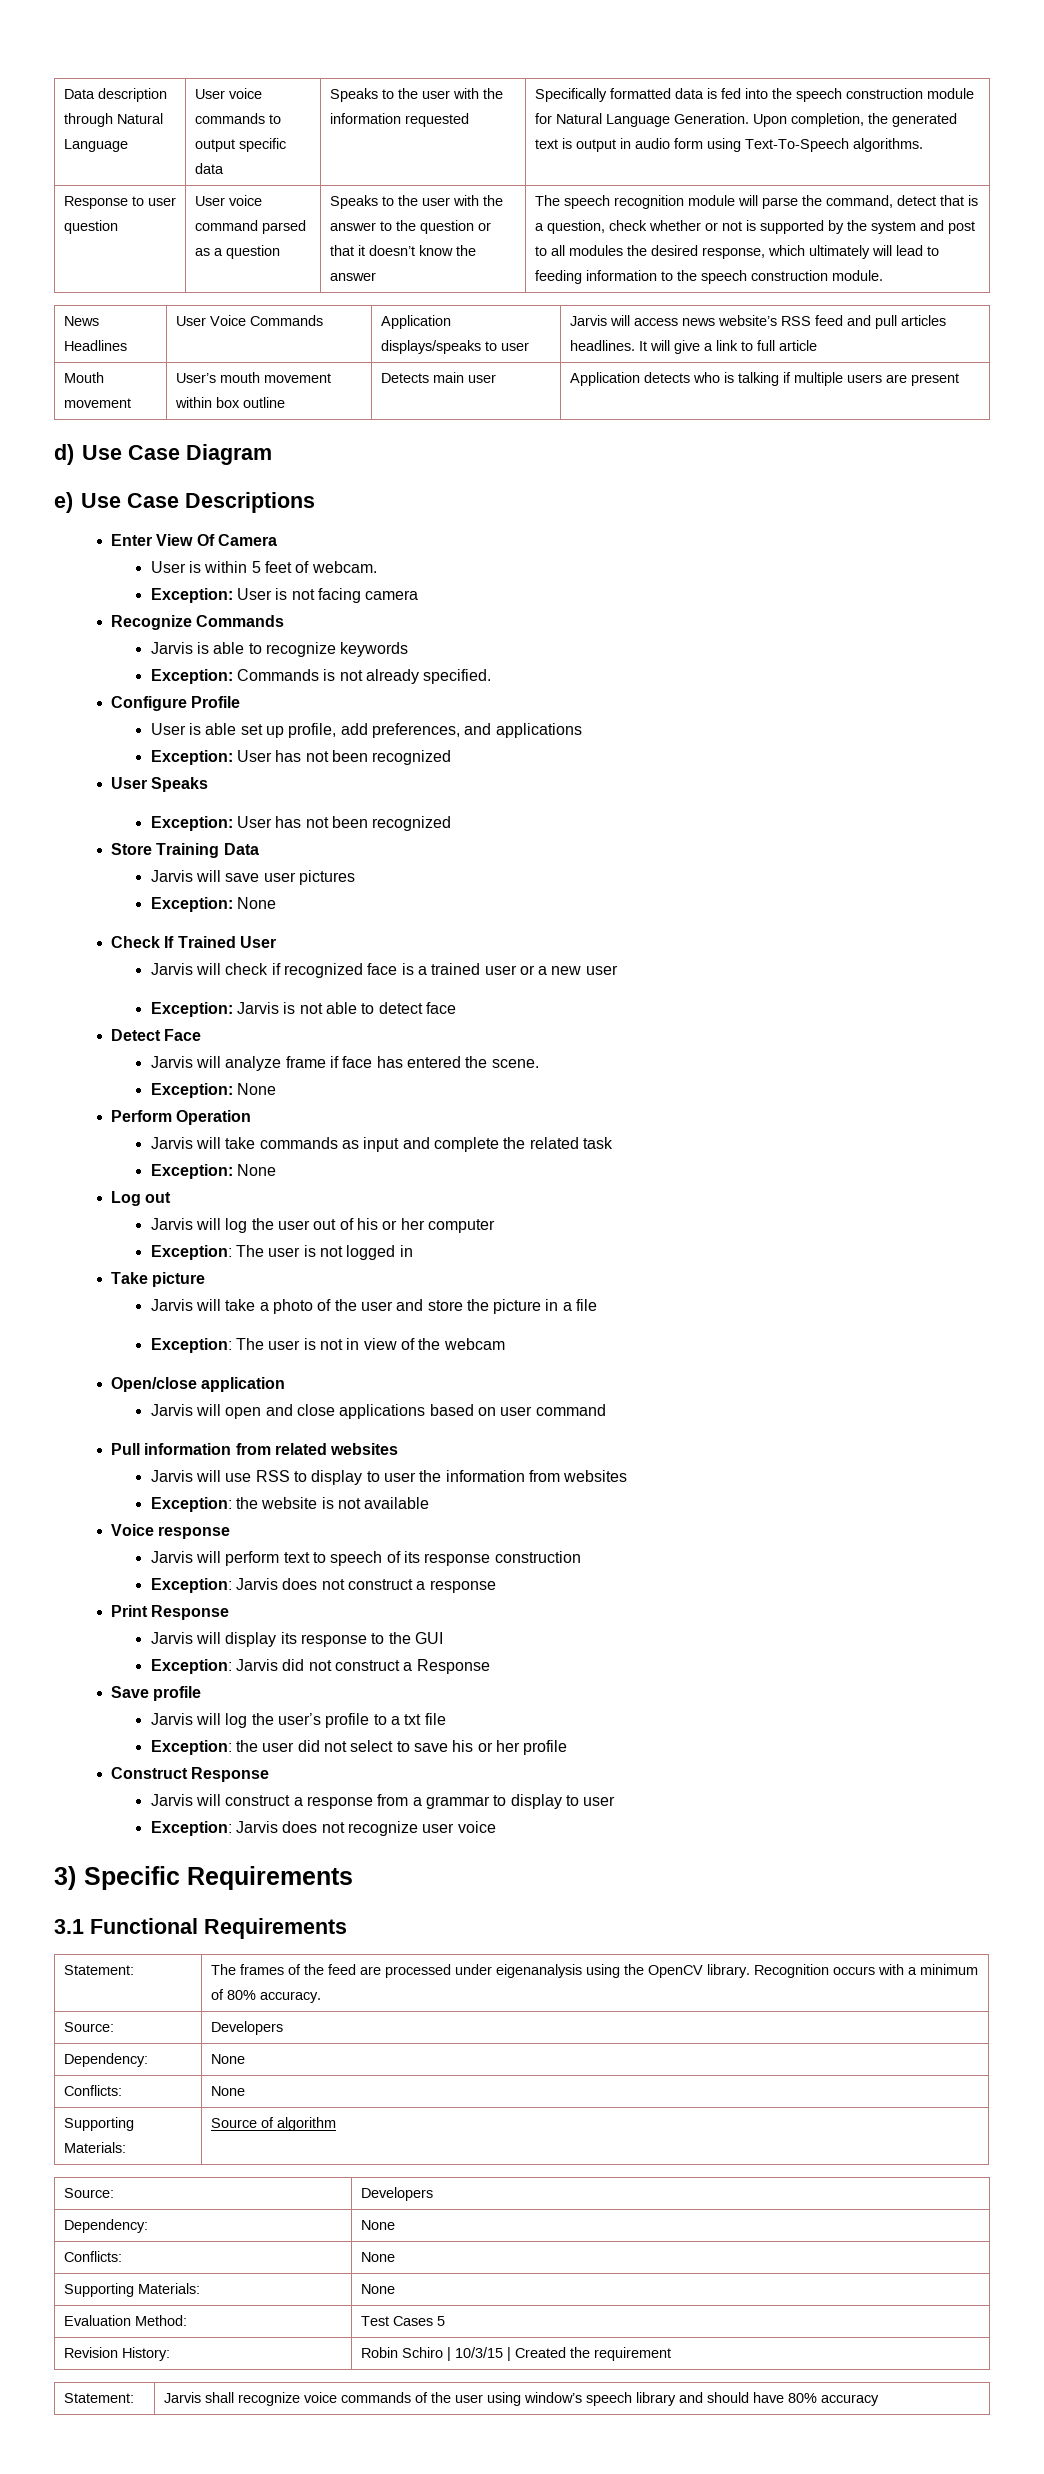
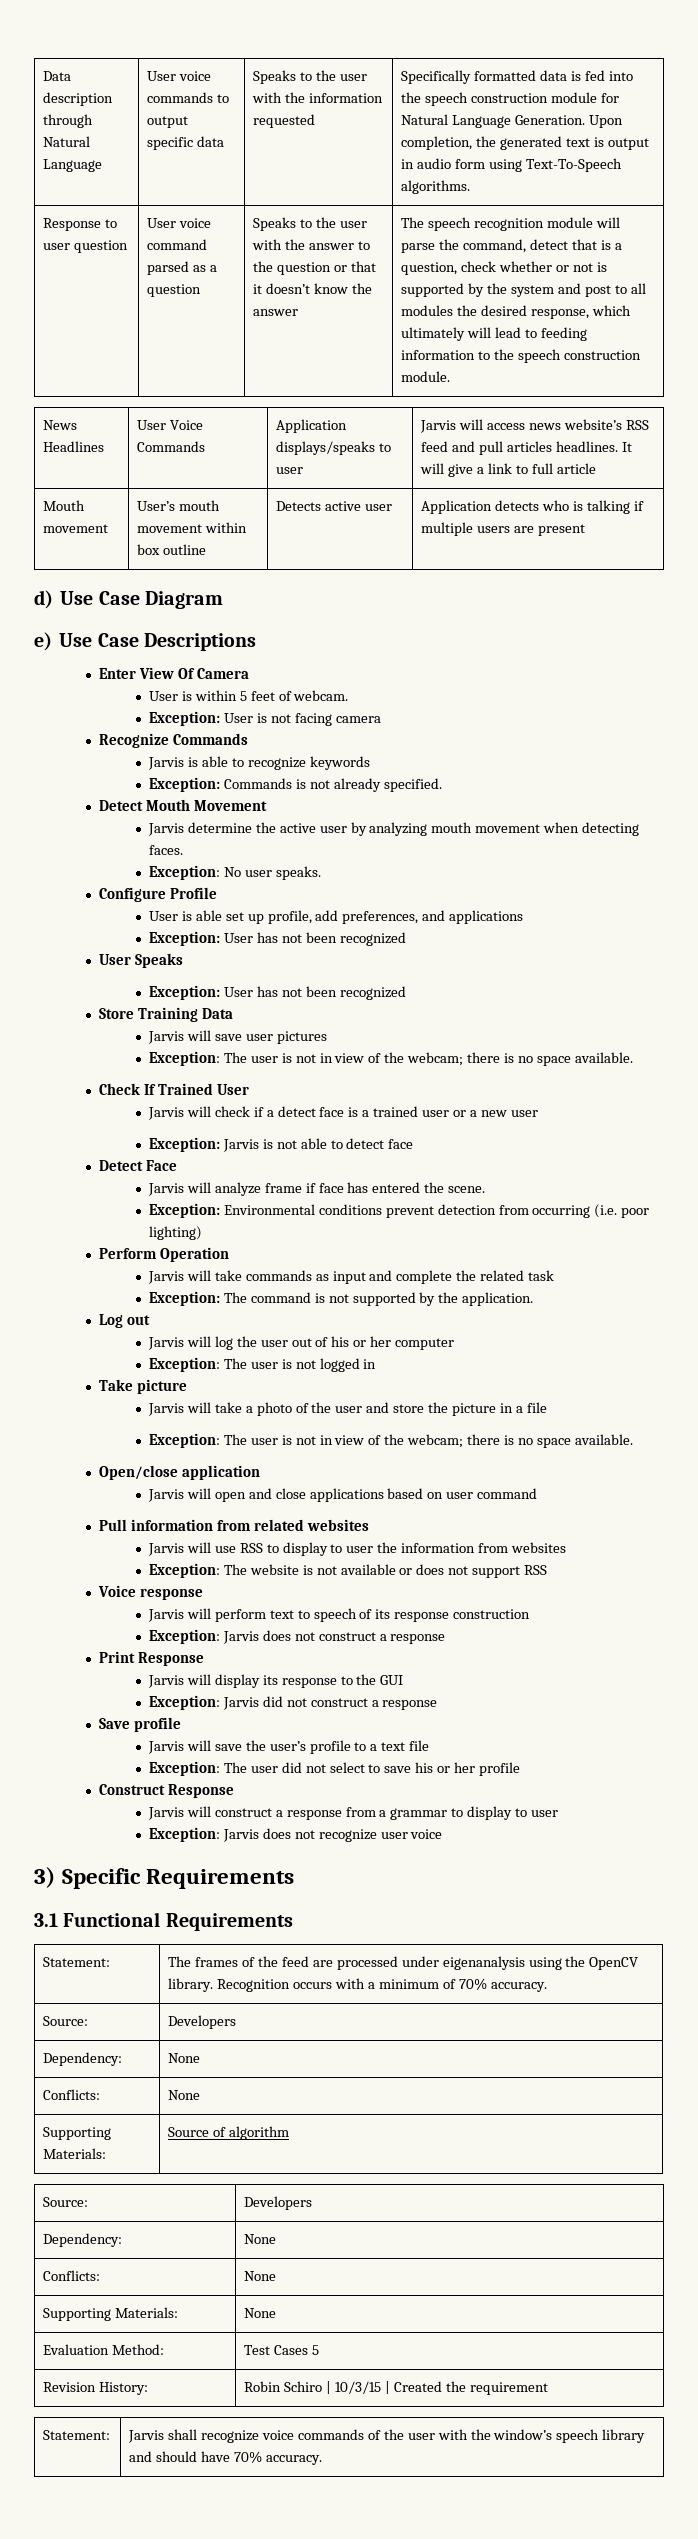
[432,372,464,383] main -> [325,501,362,511] active
(492, 676) none -> [99,799,268,811] [147,822,640,836] [148,845,183,855] [148,865,321,880] // Detect Mouth Movement // Jarvis determine the active user by analyzing mouth movement when detecting faces. // Exception: No user speaks.
[150,897,276,912] Exception: None -> [148,1051,633,1066] Exception: The user is not in view of the webcam; there is no space available.
[283,963,363,978] recognized -> [266,1106,316,1117] a detect
[150,1083,276,1098] Exception: None -> [148,1203,650,1218] [148,1226,202,1240] Exception: Environmental conditions prevent detection from occurring (i.e. poor lighting)
[150,1164,276,1179] Exception: None -> [148,1291,534,1306] Exception: The command is not supported by the application.
[443,1338,505,1350] webcam -> [407,1434,633,1448] webcam; there is no space available.
[235,1497,258,1509] the -> [223,1564,247,1575] The
(430, 1503) none -> [399,1564,548,1578] or does not support RSS
[416,1659,490,1674] Response -> [382,1700,438,1710] response
[225,1713,248,1728] log -> [214,1744,242,1751] save
[404,1713,446,1725] [150,1740,258,1755] txt file // Exception: the -> [381,1740,430,1751] [148,1761,247,1776] text file // Exception: The
[226,1990,256,2000] 80% -> [458,1978,487,1990] 70%
[486,2392,521,2406] using -> [437,2429,491,2440] with the
[787,2393,879,2406] 80% accuracy -> [234,2451,322,2465] 70% accuracy.

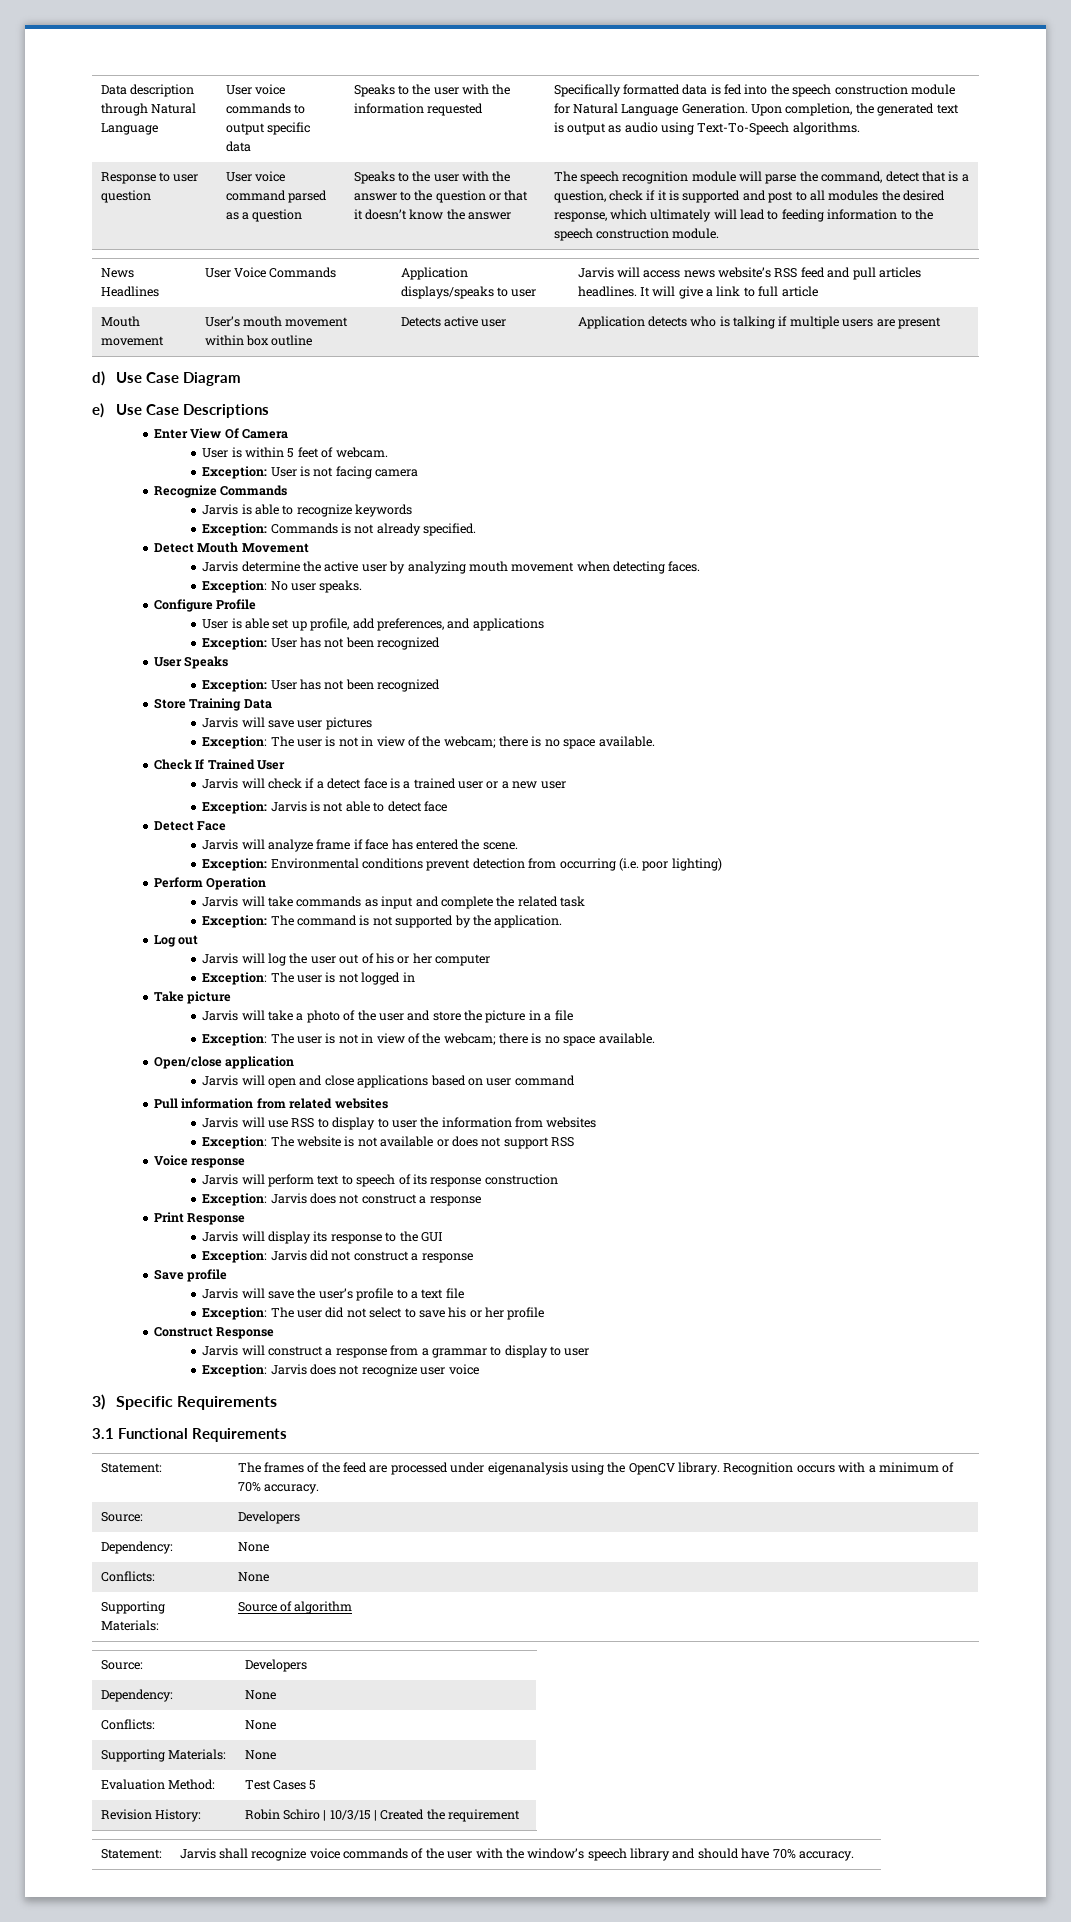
[401,158,486,169] in audio form -> [608,122,658,133] as audio
[499,261,607,272] [401,283,555,297] whether or not is supported by the system -> [646,190,741,203] if it is supported

